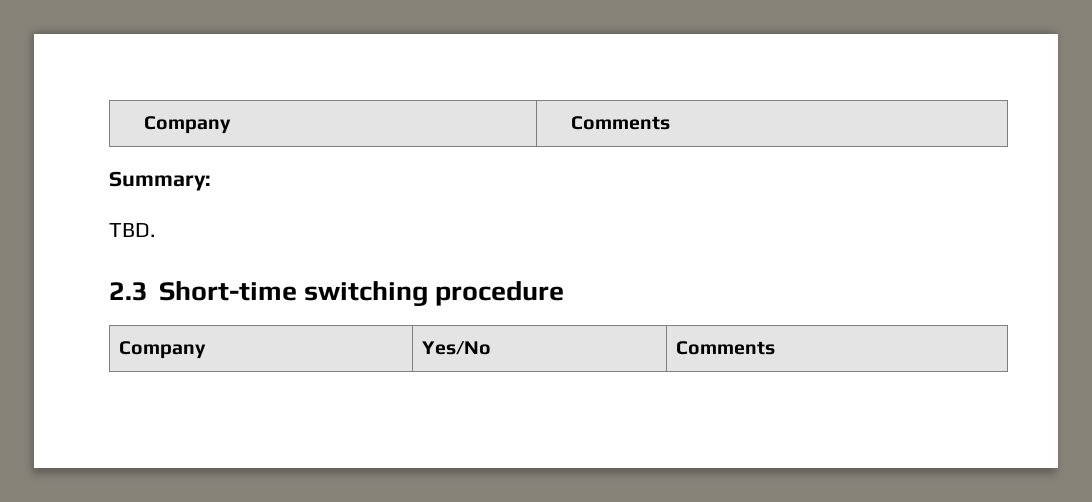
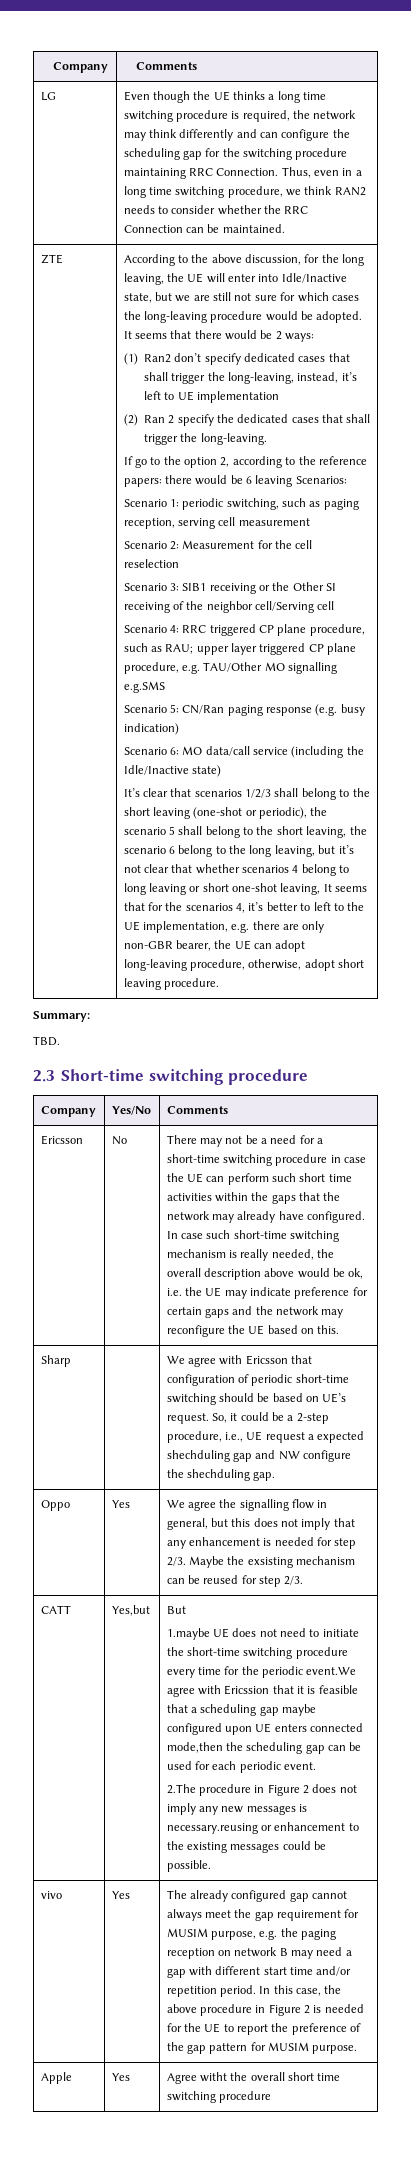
(671, 123) none -> [40,92,56,101] [123,91,327,103] [123,110,357,122] [123,129,350,141] [123,148,348,160] [123,167,362,179] [123,186,366,198] [123,205,309,215] [123,224,285,233] [40,254,63,264] [123,254,365,266] [123,273,347,285] [123,292,359,303] [123,311,363,323] [123,330,315,342] [123,353,350,365] [143,372,357,384] [143,391,279,403] [123,414,371,426] [143,433,267,445] [123,456,367,468] [123,475,347,487] [123,498,359,510] [123,517,310,529] [123,540,313,550] [123,559,179,568] [123,582,337,594] [123,601,335,613] [123,624,365,636] [123,643,357,655] [123,662,338,674] [123,681,165,693] [123,704,365,716] [123,723,179,735] [123,746,364,758] [123,765,221,777] [123,788,370,800] [123,807,328,819] [123,826,367,838] [123,845,354,857] [123,864,350,876] [123,883,368,895] [123,902,365,913] [123,921,325,933] [123,940,306,952] [123,959,365,971] [123,978,219,990] // LG | Even though the UE thinks a long time switching procedure is required, the network may think differently and can configure the scheduling gap for the switching procedure maintaining RRC Connection. Thus, even in a long time switching procedure, we think RAN2 needs to consider whether the RRC Connection can be maintained. // ZTE | According to the above discussion, for the long leaving, the UE will enter into Idle/Inactive state, but we are still not sure for which cases the long-leaving procedure would be adopted. It seems that there would be 2 ways: // (1) Ran2 don’t specify dedicated cases that shall trigger the long-leaving, instead, it’s left to UE implementation // (2) Ran 2 specify the dedicated cases that shall trigger the long-leaving. // If go to the option 2, according to the reference papers: there would be 6 leaving Scenarios: // Scenario 1: periodic switching, such as paging reception, serving cell measurement // Scenario 2: Measurement for the cell reselection // Scenario 3: SIB1 receiving or the Other SI receiving of the neighbor cell/Serving cell // Scenario 4: RRC triggered CP plane procedure, such as RAU; upper layer triggered CP plane procedure, e.g. TAU/Other MO signalling e.g.SMS // Scenario 5: CN/Ran paging response (e.g. busy indication) // Scenario 6: MO data/call service (including the Idle/Inactive state) // It’s clear that scenarios 1/2/3 shall belong to the short leaving (one-shot or periodic), the scenario 5 shall belong to the short leaving, the scenario 6 belong to the long leaving, but it’s not clear that whether scenarios 4 belong to long leaving or short one-shot leaving, It seems that for the scenarios 4, it’s better to left to the UE implementation, e.g. there are only non-GBR bearer, the UE can adopt long-leaving procedure, otherwise, adopt short leaving procedure.
(775, 348) none -> [40,1135,83,1145] [111,1136,127,1145] [166,1135,324,1147] [166,1154,367,1166] [166,1173,352,1185] [166,1192,341,1204] [166,1211,366,1223] [166,1230,340,1242] [166,1249,335,1261] [166,1268,364,1280] [166,1287,368,1299] [166,1306,344,1318] [166,1325,340,1337] [40,1355,71,1367] [166,1355,313,1367] [166,1374,349,1386] [166,1393,347,1405] [166,1412,329,1424] [166,1431,365,1443] [166,1450,352,1462] [166,1469,276,1481] [40,1500,70,1511] [111,1500,130,1508] [166,1499,328,1511] [166,1518,355,1530] [166,1537,357,1549] [166,1556,356,1568] [166,1575,304,1587] [40,1605,71,1614] [111,1605,150,1616] [166,1606,186,1614] [166,1628,359,1640] [166,1647,348,1659] [166,1666,357,1678] [166,1685,358,1697] [166,1704,317,1716] [166,1723,364,1735] [166,1742,362,1754] [166,1761,317,1773] [166,1784,357,1796] [166,1803,308,1815] [166,1822,359,1834] [166,1841,327,1853] [166,1860,211,1872] [40,1891,62,1899] [111,1891,130,1899] [166,1890,348,1902] [166,1909,360,1921] [166,1928,337,1940] [166,1947,352,1959] [166,1966,352,1978] [166,1985,342,1997] [166,2004,364,2016] [166,2023,362,2035] [166,2042,358,2054] [40,2072,72,2084] [111,2073,130,2081] [166,2072,341,2084] [166,2091,271,2103] // Ericsson | No | There may not be a need for a short-time switching procedure in case the UE can perform such short time activities within the gaps that the network may already have configured. In case such short-time switching mechanism is really needed, the overall description above would be ok, i.e. the UE may indicate preference for certain gaps and the network may reconfigure the UE based on this. // Sharp | | We agree with Ericsson that configuration of periodic short-time switching should be based on UE’s request. So, it could be a 2-step procedure, i.e., UE request a expected shechduling gap and NW configure the shechduling gap. // Oppo | Yes | We agree the signalling flow in general, but this does not imply that any enhancement is needed for step 2/3. Maybe the exsisting mechanism can be reused for step 2/3. // CATT | Yes,but | But // 1.maybe UE does not need to initiate the short-time switching procedure every time for the periodic event.We agree with Ericssion that it is feasible that a scheduling gap maybe configured upon UE enters connected mode,then the scheduling gap can be used for each periodic event. // 2.The procedure in Figure 2 does not imply any new messages is necessary.reusing or enhancement to the existing messages could be possible. // vivo | Yes | The already configured gap cannot always meet the gap requirement for MUSIM purpose, e.g. the paging reception on network B may need a gap with different start time and/or repetition period. In this case, the above procedure in Figure 2 is needed for the UE to report the preference of the gap pattern for MUSIM purpose. // Apple | Yes | Agree witht the overall short time switching procedure

